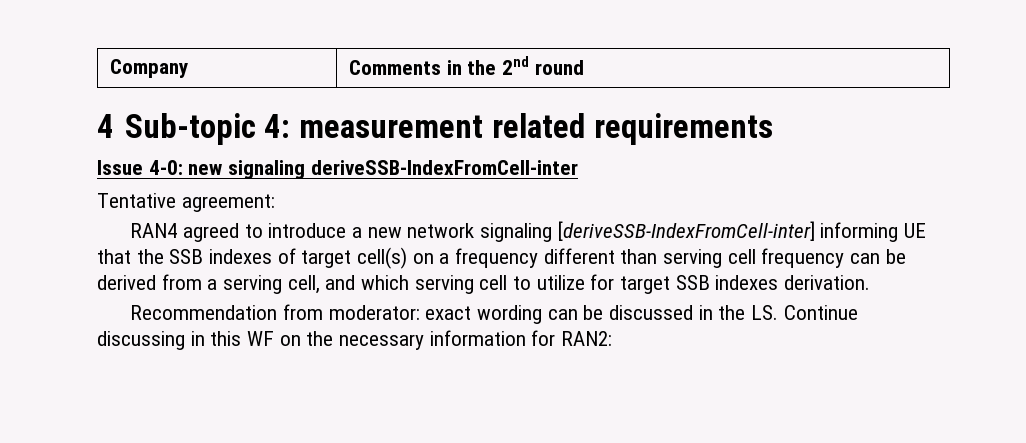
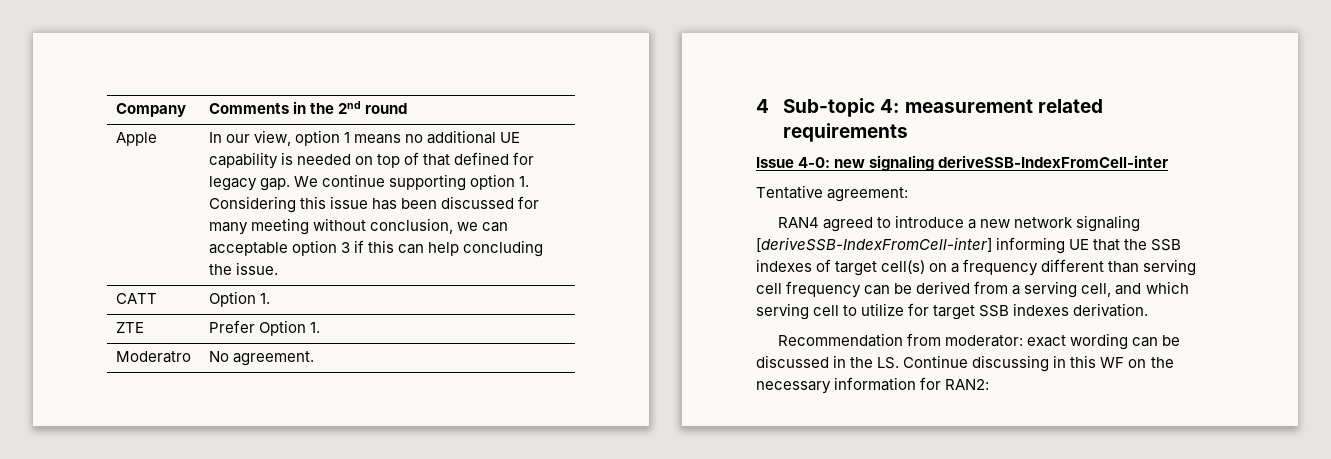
(584, 67) none -> [115,132,157,146] [208,130,521,146] [208,152,535,169] [208,174,530,191] [208,196,540,213] [208,218,509,235] [208,240,544,257] [208,262,278,275] [115,293,157,304] [208,291,270,307] [115,322,144,333] [208,320,320,336] [115,351,191,363] [208,351,314,366] // Apple | In our view, option 1 means no additional UE capability is needed on top of that defined for legacy gap. We continue supporting option 1. Considering this issue has been discussed for many meeting without conclusion, we can acceptable option 3 if this can help concluding the issue. // CATT | Option 1. // ZTE | Prefer Option 1. // Moderatro | No agreement.

